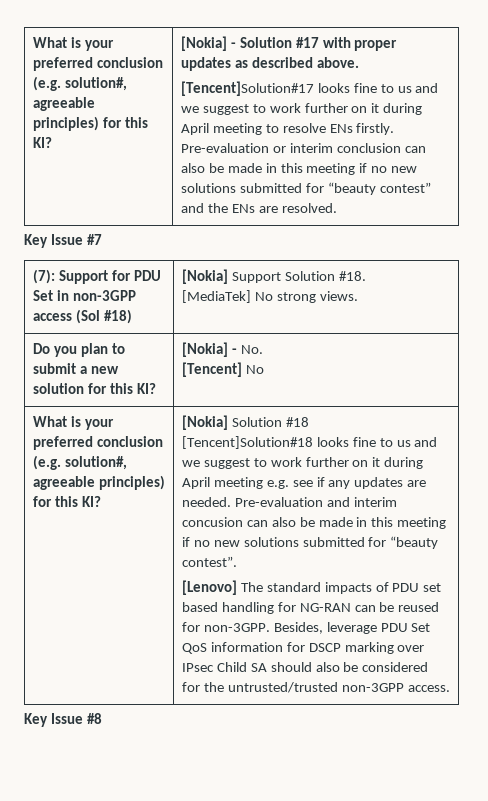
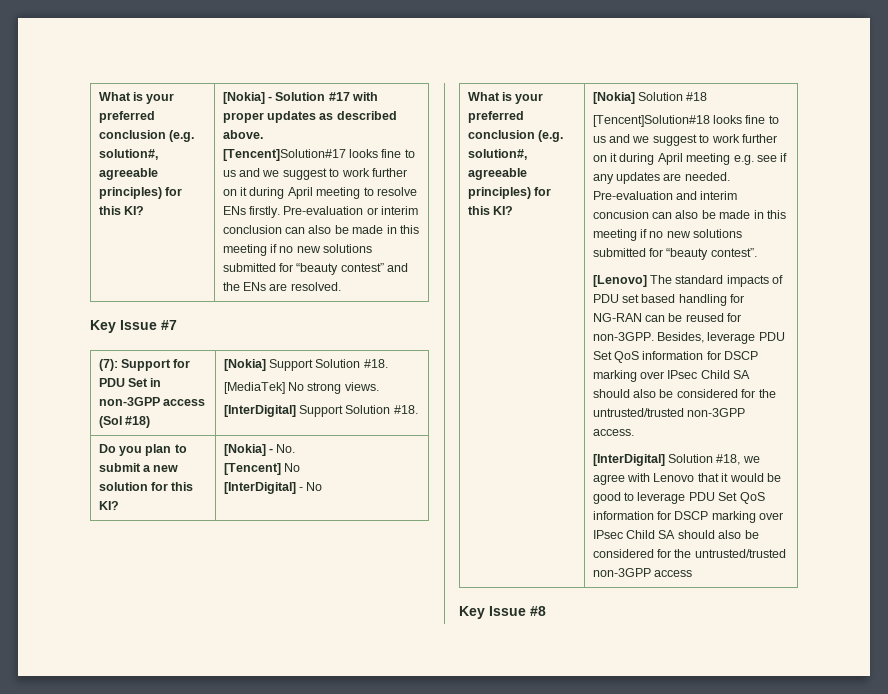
(358, 296) none -> [223,405,418,417] // [InterDigital] Support Solution #18.
(264, 369) none -> [223,482,323,494] // [InterDigital] - No
(450, 688) none -> [592,454,760,466] [592,473,781,485] [592,492,765,504] [592,511,784,523] [592,530,759,539] [592,549,786,558] [592,568,693,577] // [InterDigital] Solution #18, we agree with Lenovo that it would be good to leverage PDU Set QoS information for DSCP marking over IPsec Child SA should also be considered for the untrusted/trusted non-3GPP access

